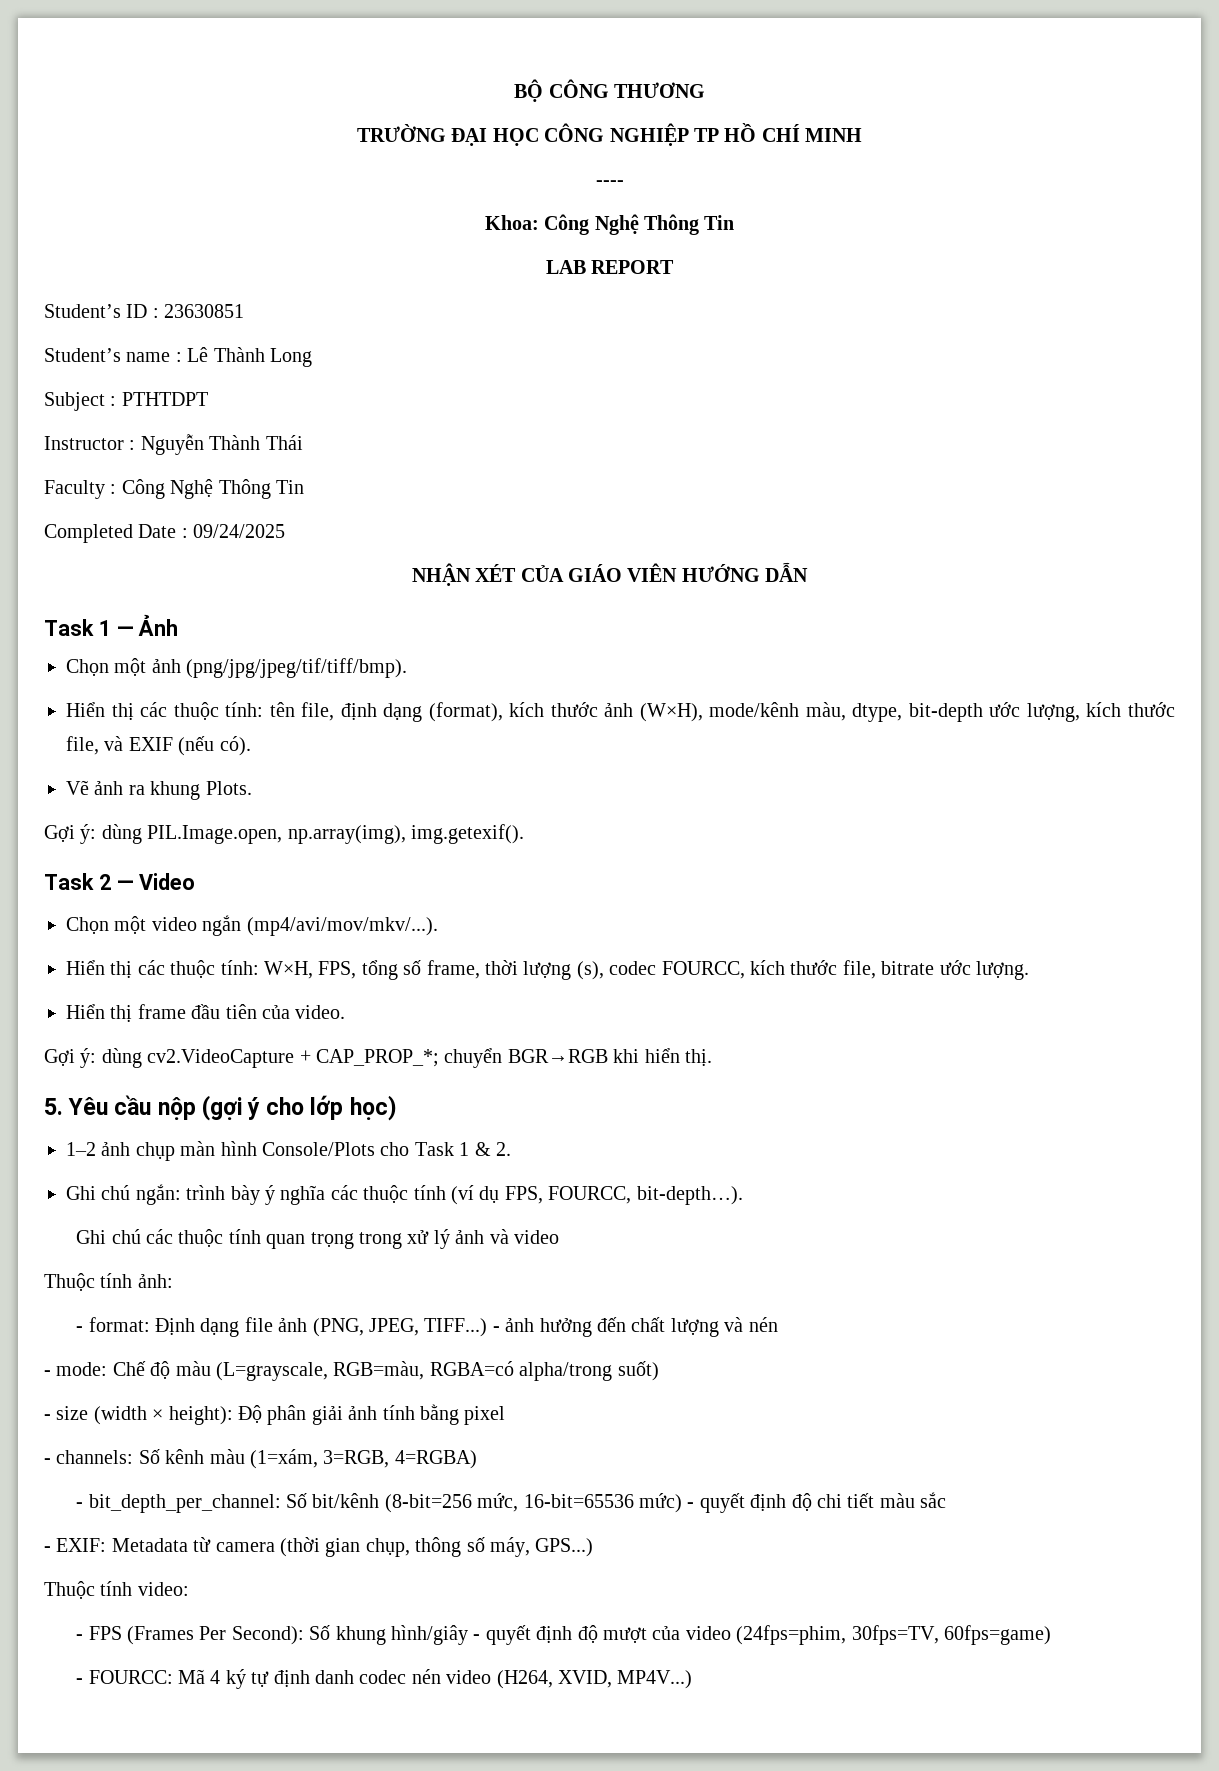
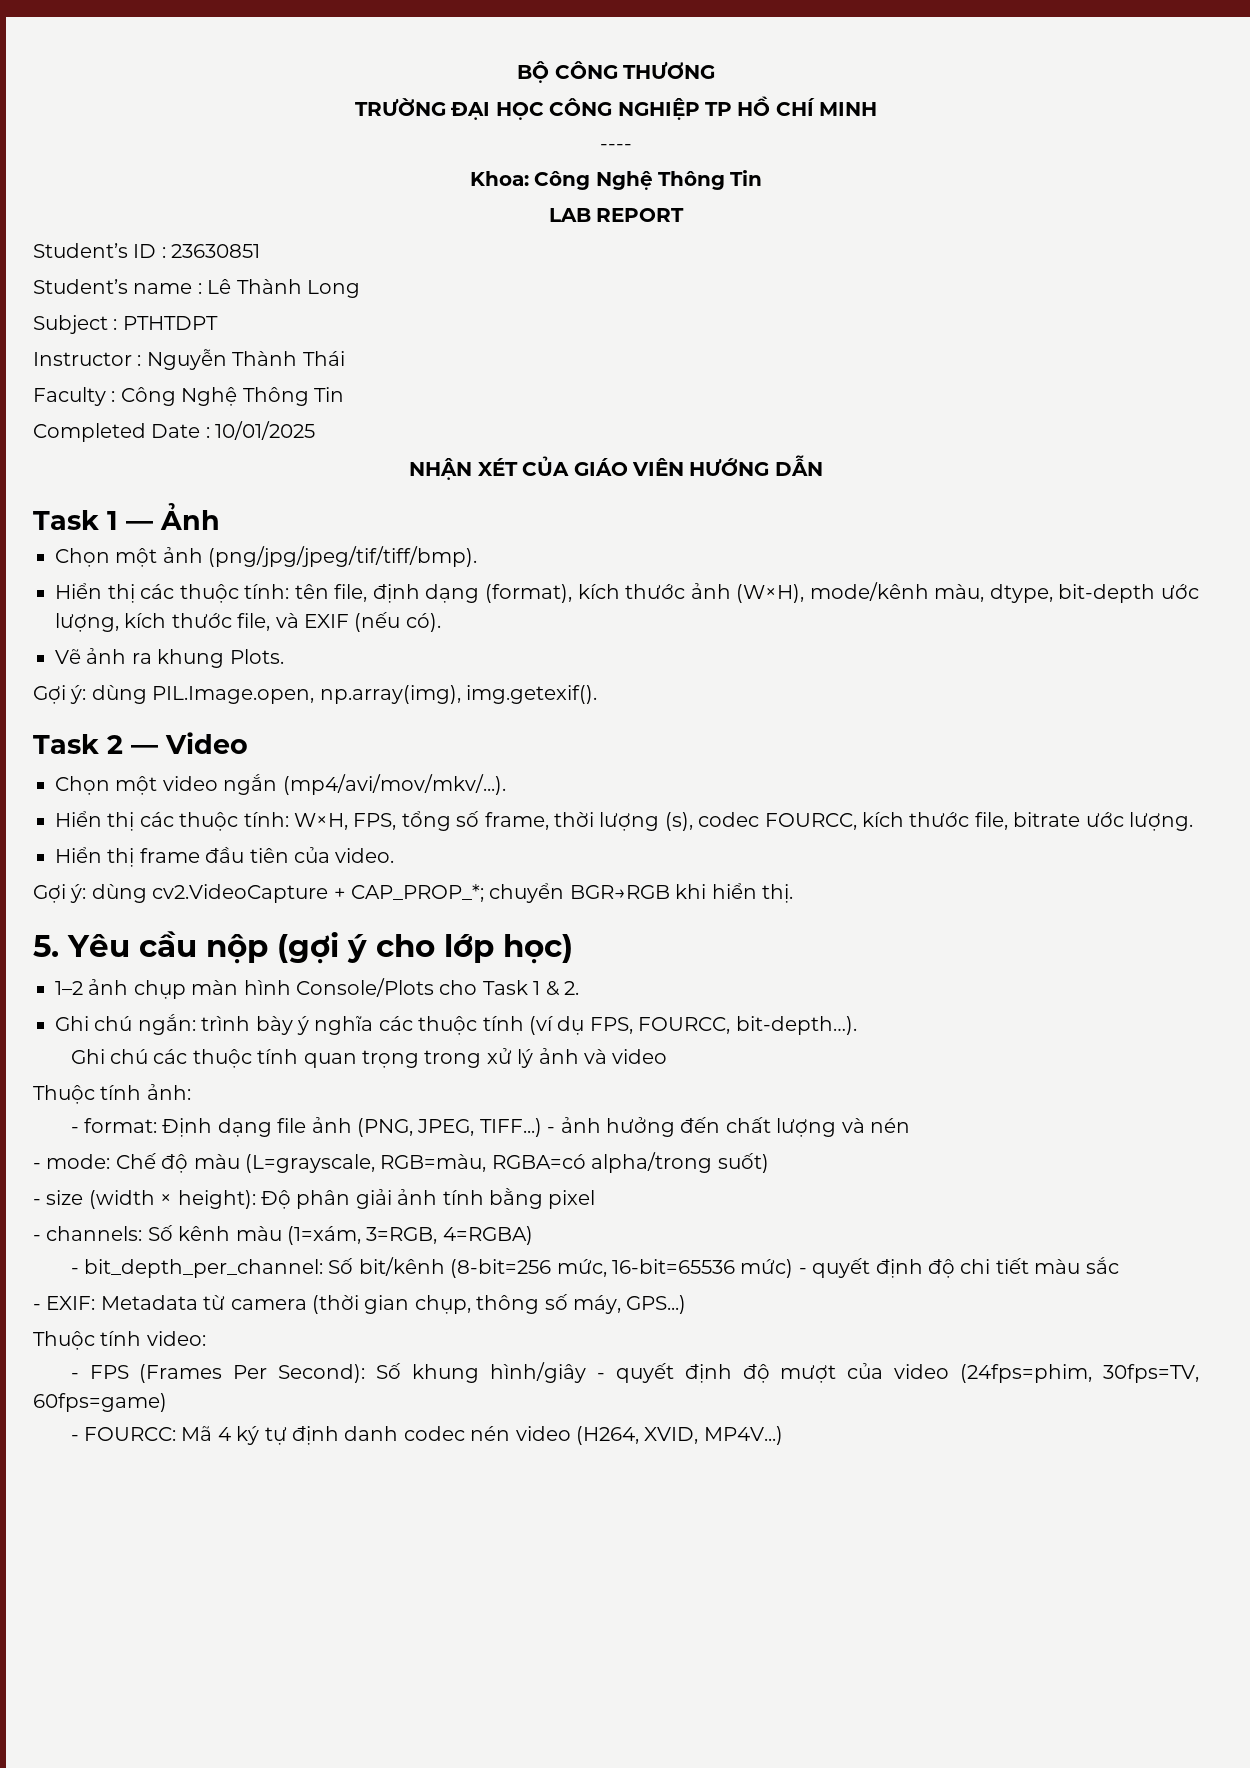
[193,524,286,538] 09/24/2025 -> [215,421,316,440] 10/01/2025

